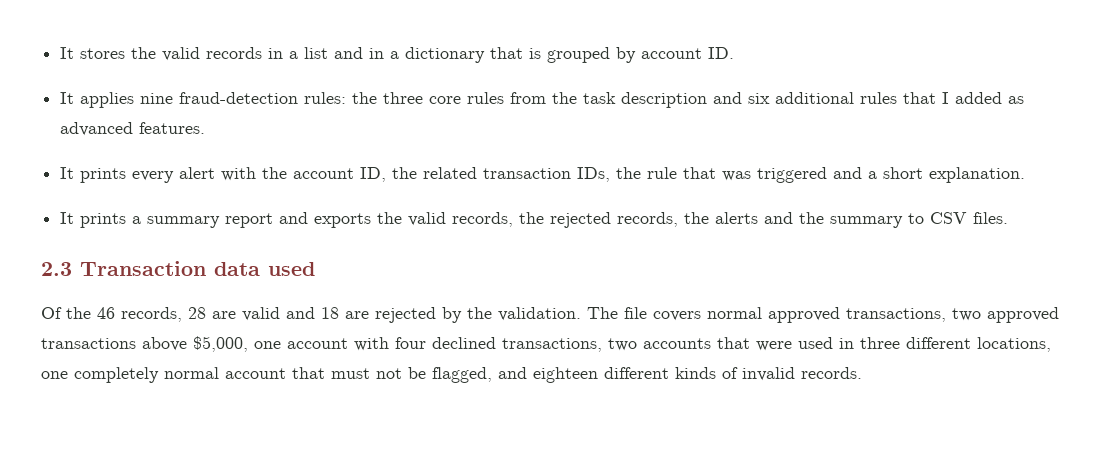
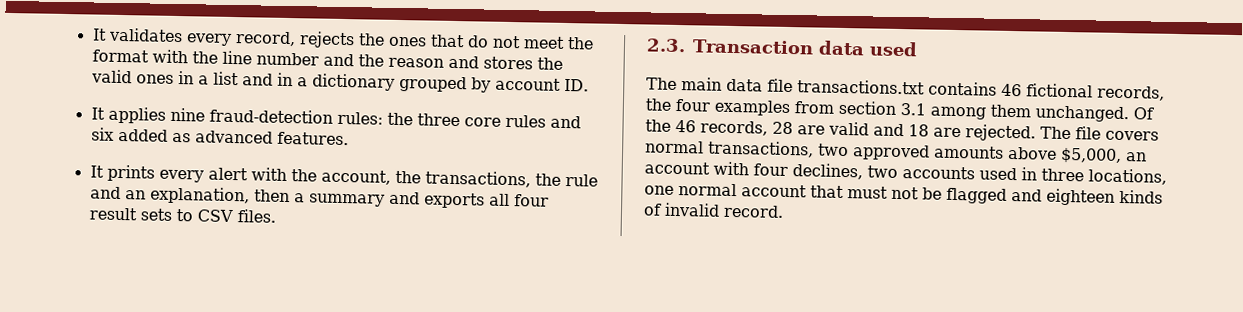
[60,47,75,59] It -> [91,27,594,50] [91,49,479,69] It validates every record, rejects the ones that do not meet the format with the line number and the reason and
[206,47,263,59] records -> [135,74,174,84] ones
[490,47,542,59] that is -> (395, 82) none
[510,92,950,108] from the task description and six additional rules that I -> [549,115,581,129] [90,127,114,141] and six
[293,167,1026,183] [60,212,127,228] account ID, the related transaction IDs, the rule that was triggered and a short explanation. // It prints -> [320,169,598,188] [89,186,290,205] account, the transactions, the rule and an explanation, then
[225,213,274,228] report -> (385, 200) none
[377,212,904,228] the valid records, the rejected records, the alerts and the summary -> [488,193,549,207] [88,207,172,221] all four result sets
[41,262,72,276] 2.3 -> [646,38,686,53] 2.3.
(315, 269) none -> [646,77,1165,101] [645,98,1129,123] The main data file transactions.txt contains 46 fictional records, the four examples from section 3.1 among them unchanged.
[375,307,581,323] rejected by the validation. -> [965,124,1036,142] rejected.
[768,307,840,323] approved -> (704, 147) none
[41,338,136,349] transactions -> [934,145,1004,159] amounts
[254,341,281,349] one -> [1125,152,1147,162] an
[432,337,792,352] declined transactions, two accounts that were -> [792,163,975,180] declines, two accounts
[906,337,971,349] different -> (1084, 175) none
[74,367,159,383] completely -> (674, 190) none
[432,367,492,383] flagged, -> [946,187,1007,204] flagged
[604,367,669,379] different -> (1115, 197) none
[801,367,862,379] records. -> [723,204,784,218] record.

